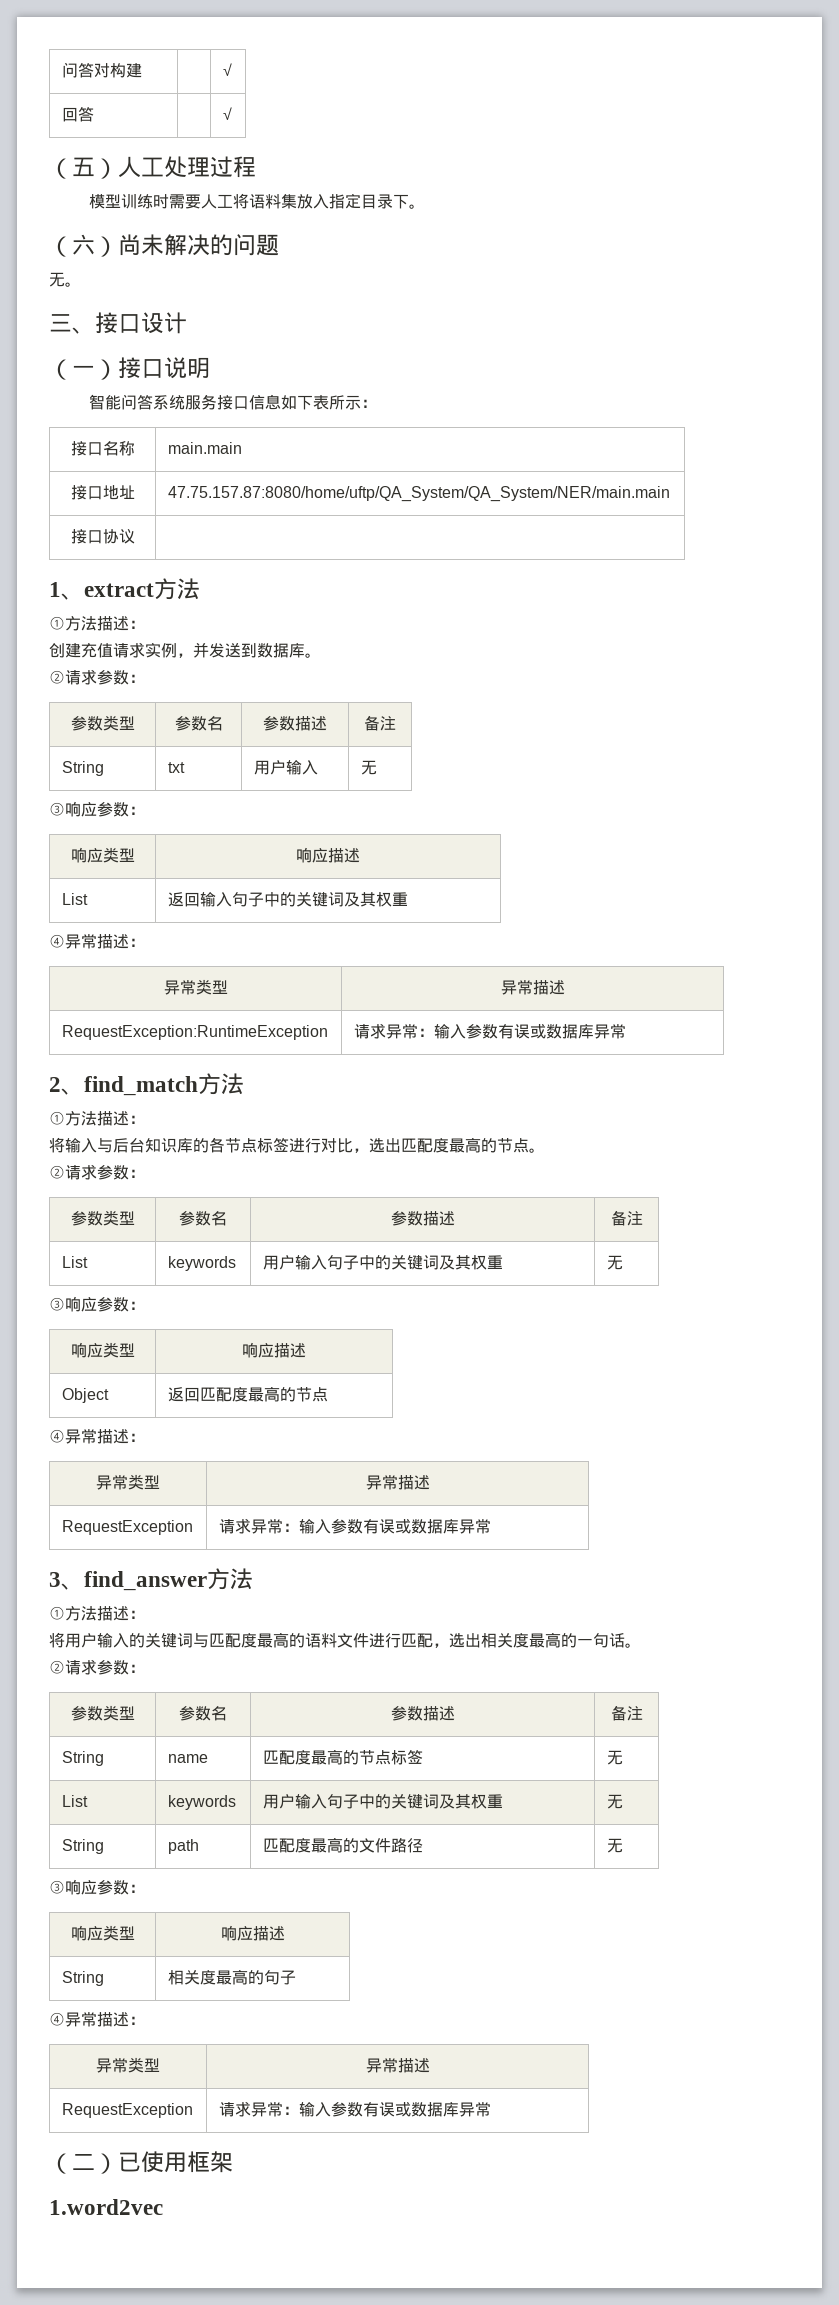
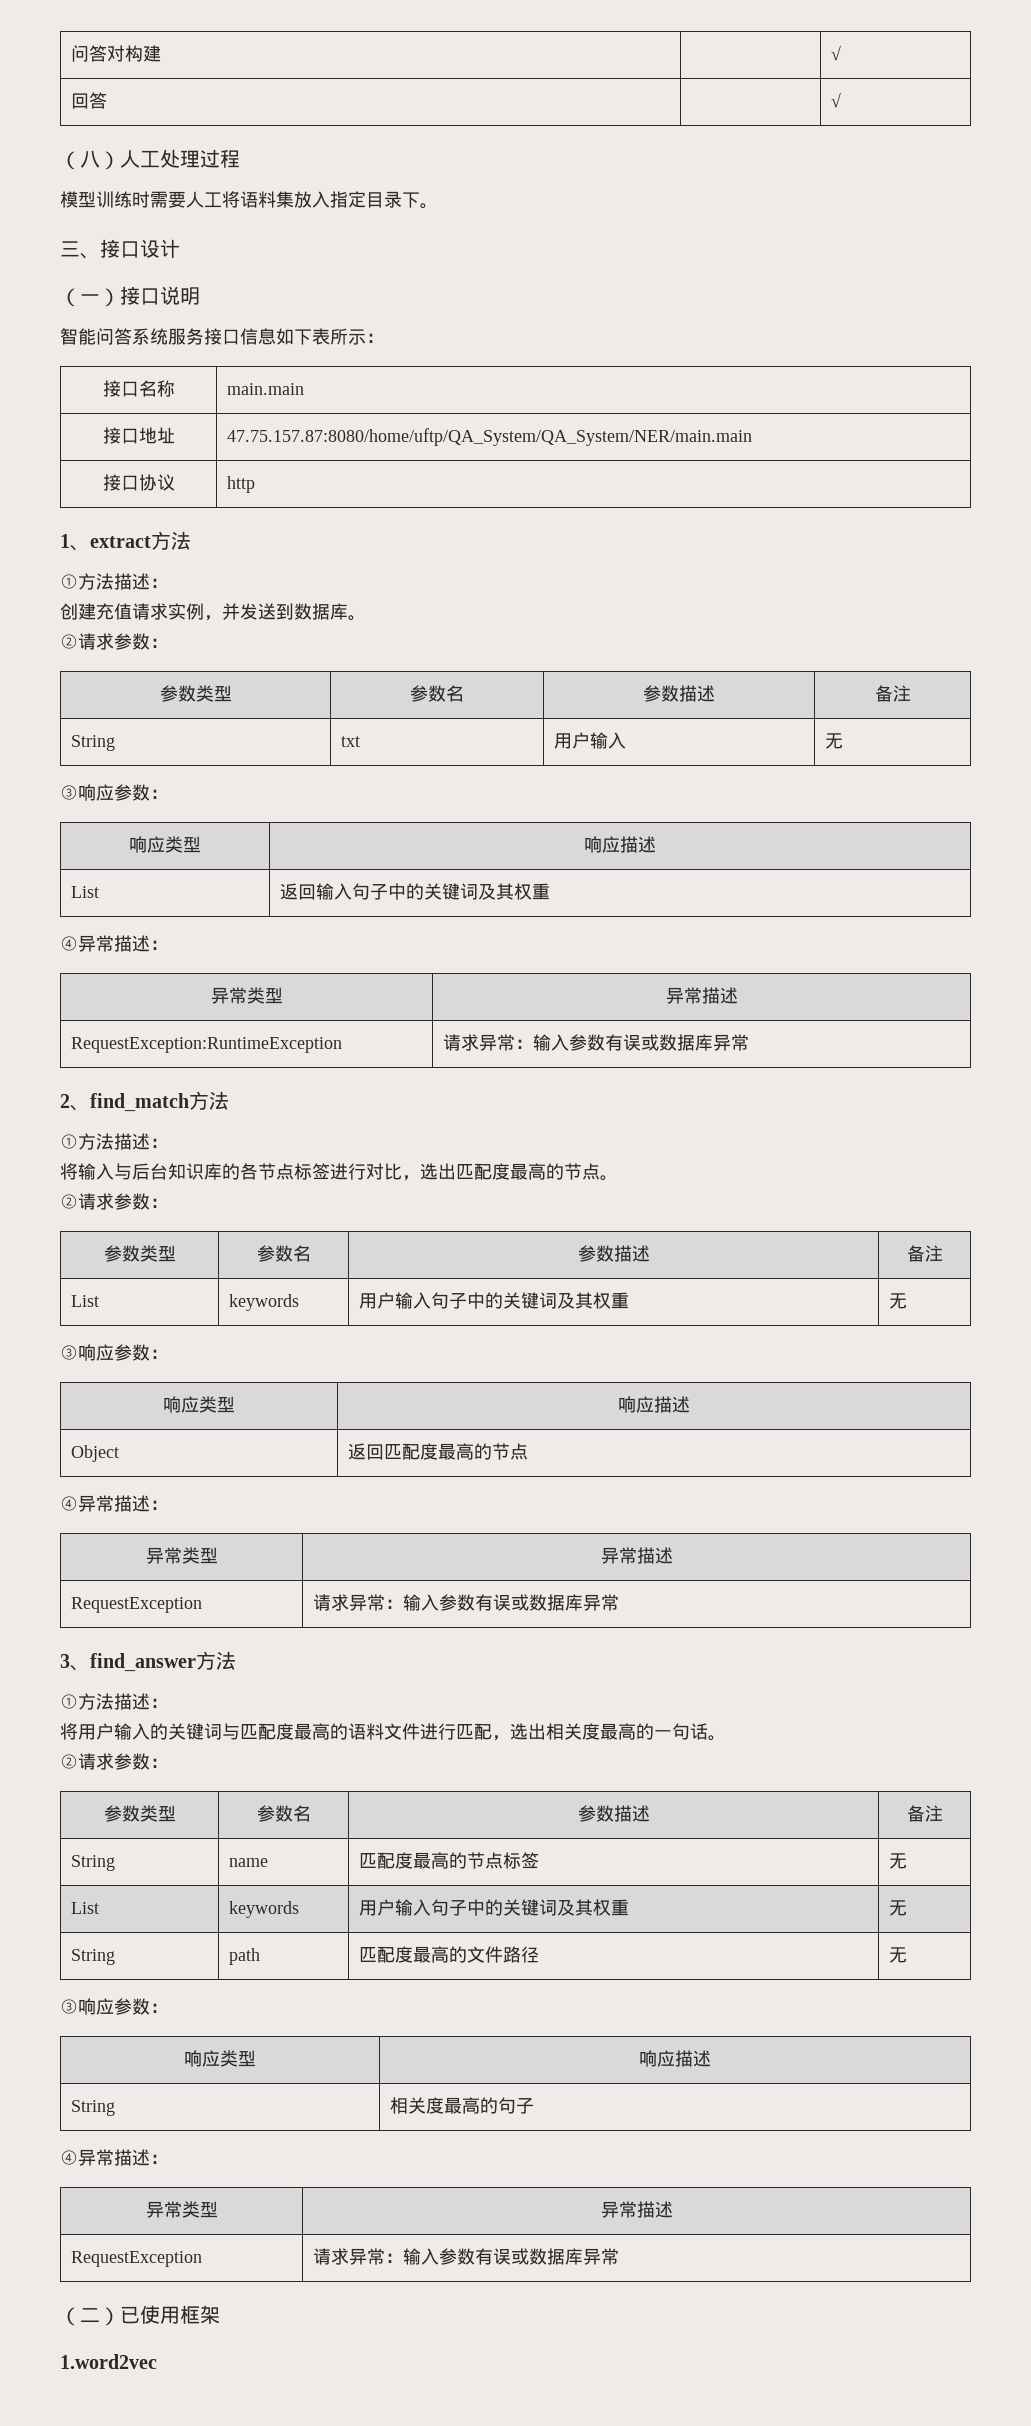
[72,157,95,177] 五 -> [80,150,100,168] 八
[49,234,279,257] [49,272,81,287] // （六）尚未解决的问题 // 无。 -> (438, 206) none
(135, 536) none -> [227,476,256,493] http

